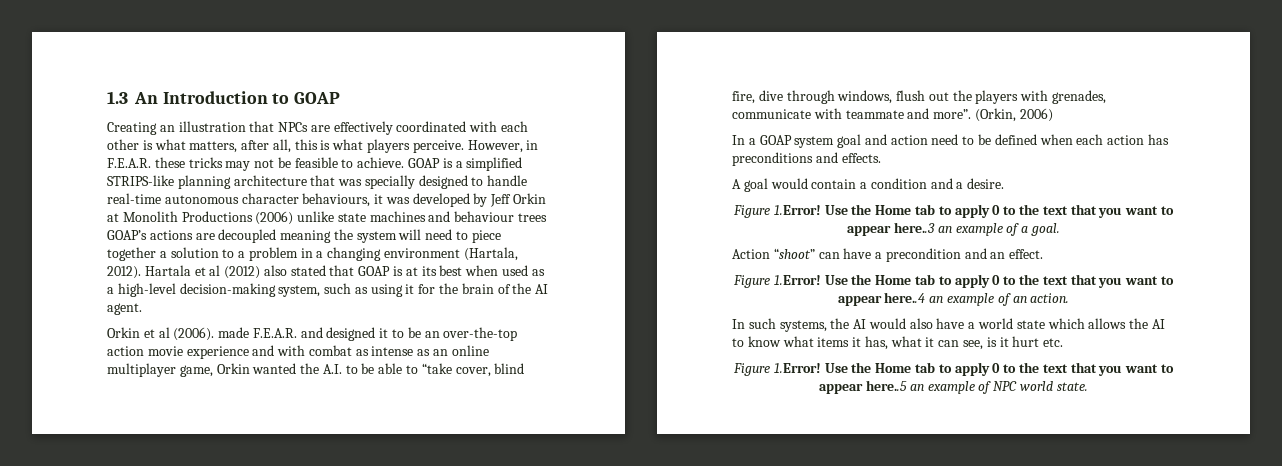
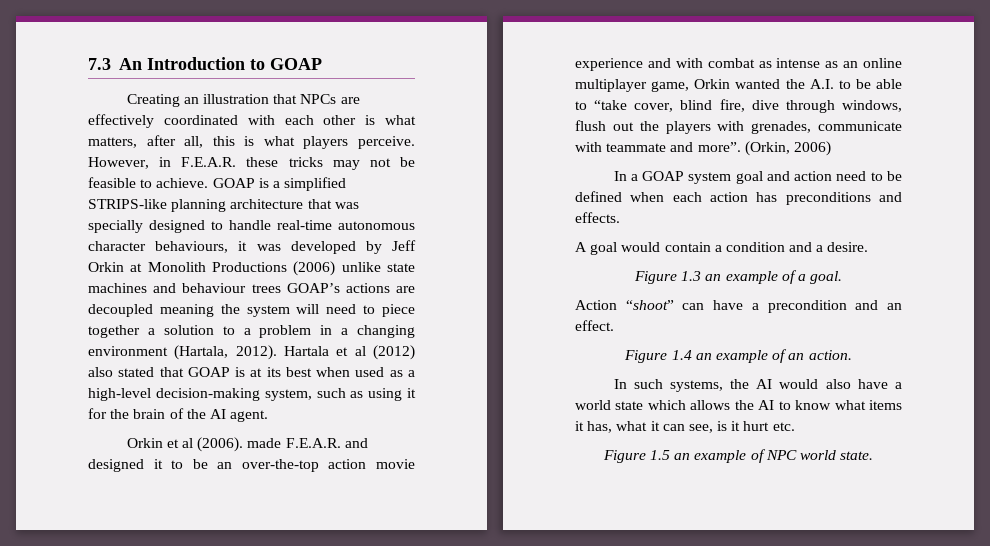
[107,91,128,104] 1.3 -> [88,58,111,70] 7.3
[773,204,1174,218] [847,222,935,236] 1.Error! Use the Home tab to apply 0 to the text that you want to appear here..3 -> [681,271,702,281] 1.3
[773,274,1174,288] [837,292,926,306] 1.Error! Use the Home tab to apply 0 to the text that you want to appear here..4 -> [671,350,692,360] 1.4
[773,362,1174,376] [819,380,908,394] 1.Error! Use the Home tab to apply 0 to the text that you want to appear here..5 -> [650,450,671,460] 1.5

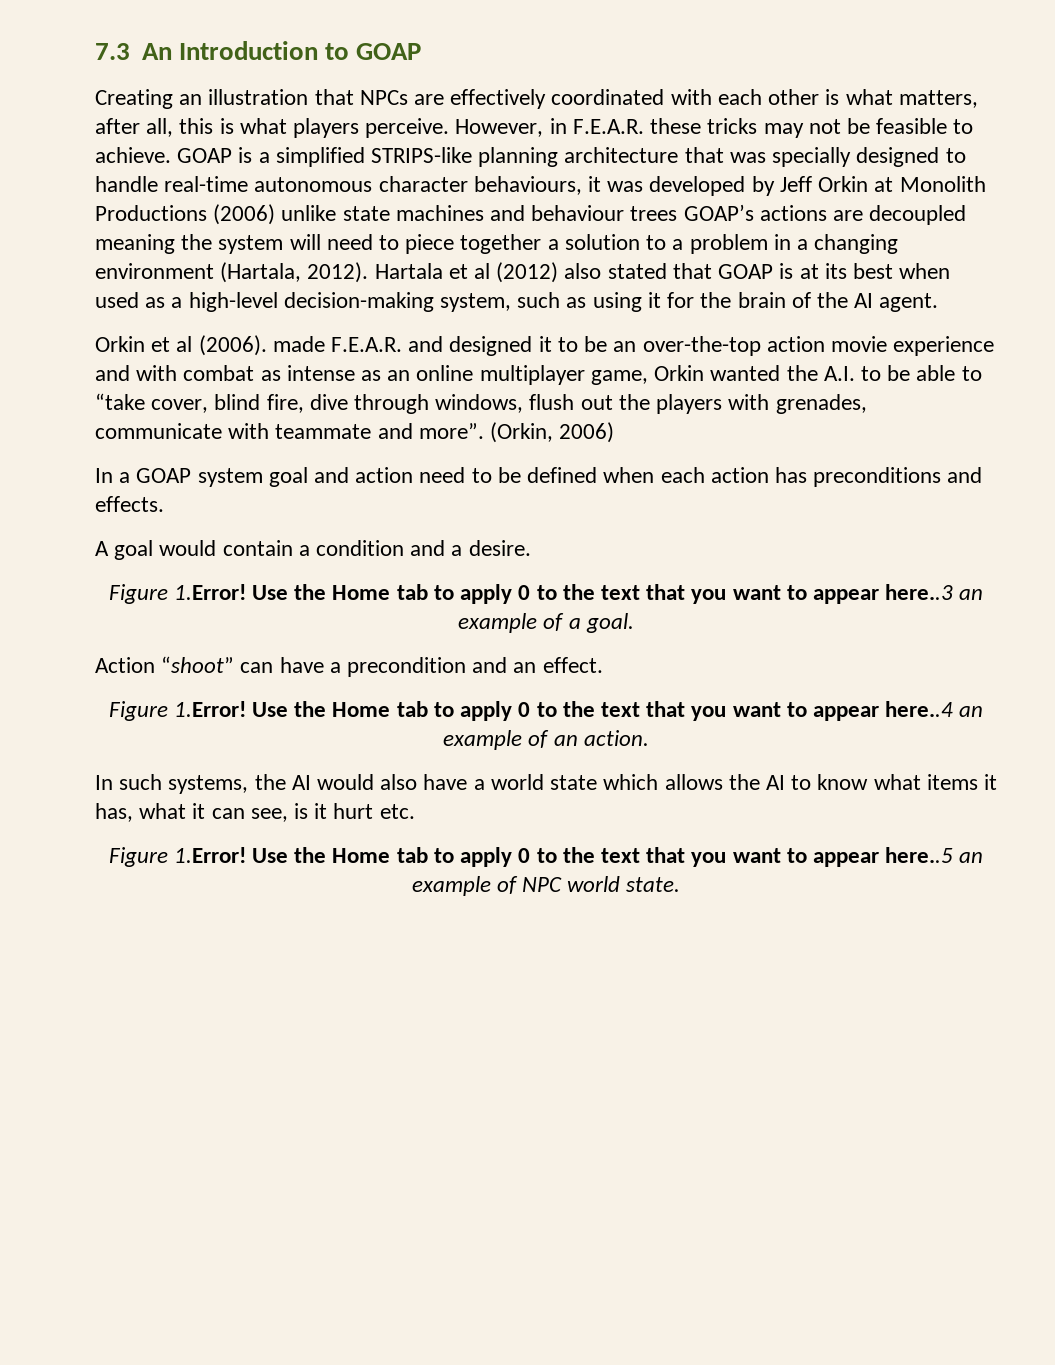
[681,271,702,281] 1.3 -> [173,584,954,604] 1.Error! Use the Home tab to apply 0 to the text that you want to appear here..3
[671,350,692,360] 1.4 -> [173,701,954,721] 1.Error! Use the Home tab to apply 0 to the text that you want to appear here..4
[650,450,671,460] 1.5 -> [173,847,954,867] 1.Error! Use the Home tab to apply 0 to the text that you want to appear here..5

